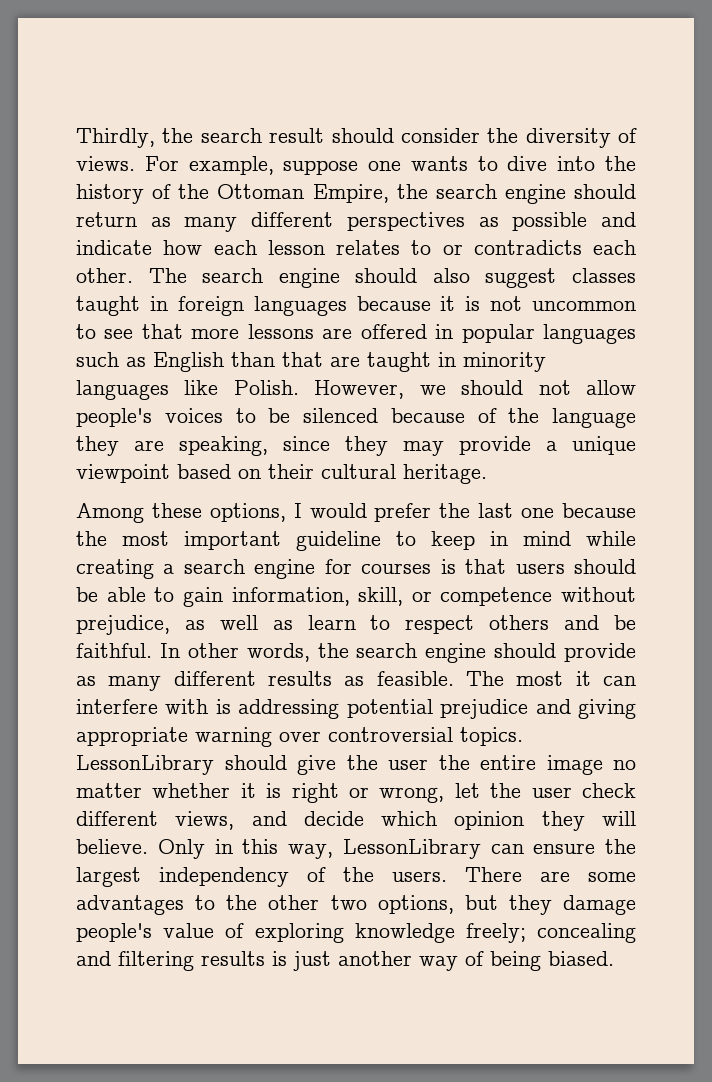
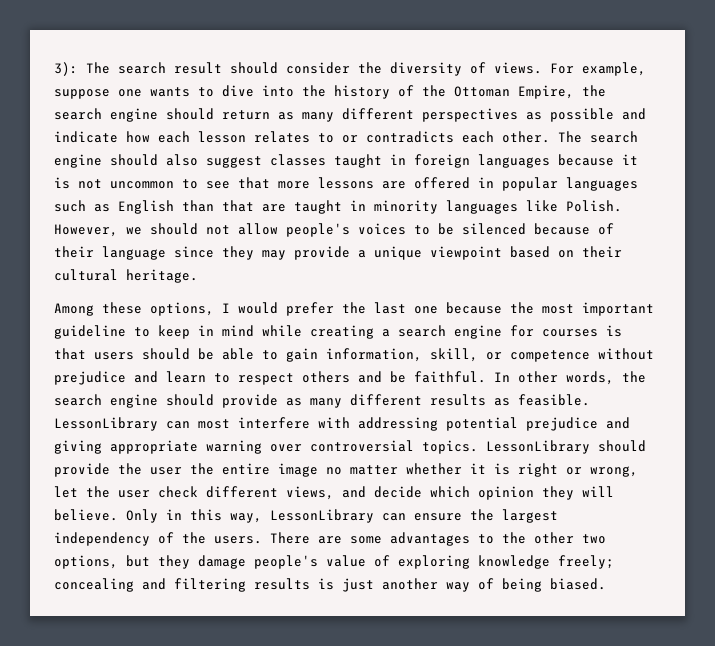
[76,128,194,148] Thirdly, the -> [54,62,110,76] 3): The
[508,408,636,428] [76,436,268,456] the language they are speaking, -> [54,246,166,260] their language
[76,615,293,635] prejudice, as well as -> [54,371,158,385] prejudice and
[465,671,636,686] The most it can -> [54,417,230,431] LessonLibrary can most
[215,699,231,714] is -> (350, 422) none
[297,755,336,775] give -> [54,463,110,477] provide

